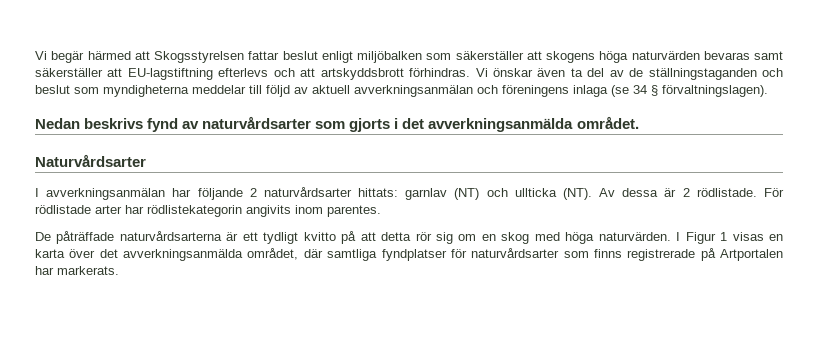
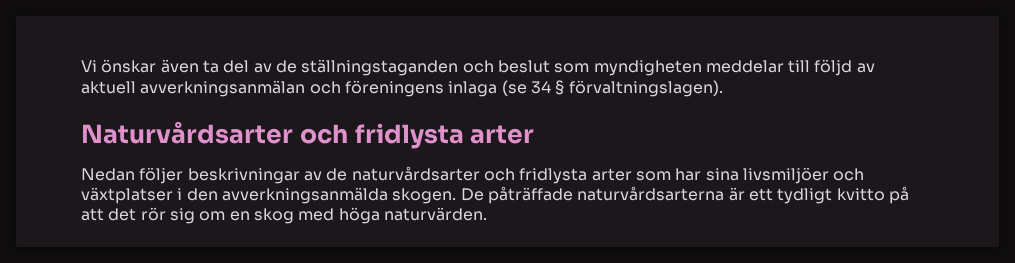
[35,51,783,63] [35,68,488,80] Vi begär härmed att Skogsstyrelsen fattar beslut enligt miljöbalken som säkerställer att skogens höga naturvärden bevaras samt säkerställer att EU-lagstiftning efterlevs och att artskyddsbrott förhindras. Vi -> [81,60,97,72] Vi
[103,85,189,97] myndigheterna -> [593,60,702,76] myndigheten
[35,116,639,132] [35,154,146,167] [35,187,784,200] [35,205,381,217] Nedan beskrivs fynd av naturvårdsarter som gjorts i det avverkningsanmälda området. // Naturvårdsarter // I avverkningsanmälan har följande 2 naturvårdsarter hittats: garnlav (NT) och ullticka (NT). Av dessa är 2 rödlistade. För rödlistade arter har rödlistekategorin angivits inom parentes. // -> [81,121,535,149] [81,166,865,184] [81,187,457,204] Naturvårdsarter och fridlysta arter // Nedan följer beskrivningar av de naturvårdsarter och fridlysta arter som har sina livsmiljöer och växtplatser i den avverkningsanmälda skogen.
[381,232,412,241] detta -> [108,208,137,221] det
[676,232,784,244] [35,248,783,261] [35,266,119,275] I Figur 1 visas en karta över det avverkningsanmälda området, där samtliga fyndplatser för naturvårdsarter som finns registrerade på Artportalen har markerats. -> (487, 214) none

